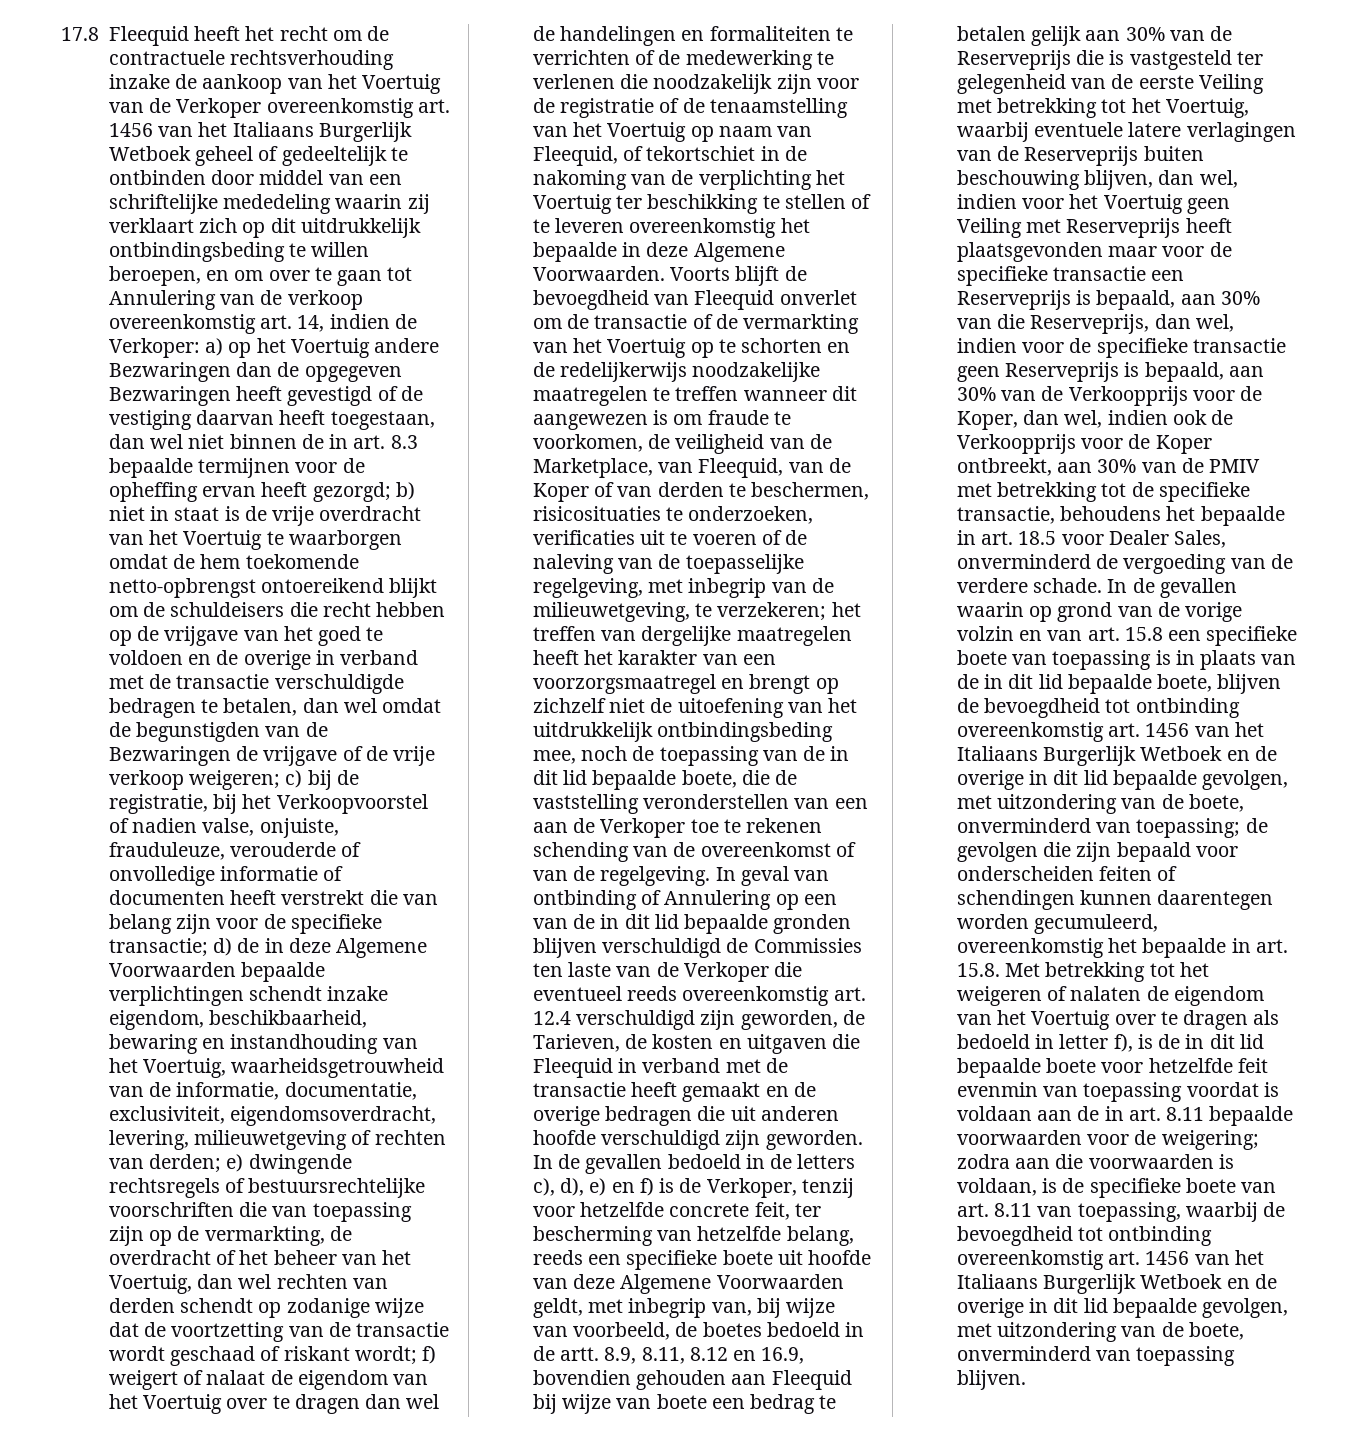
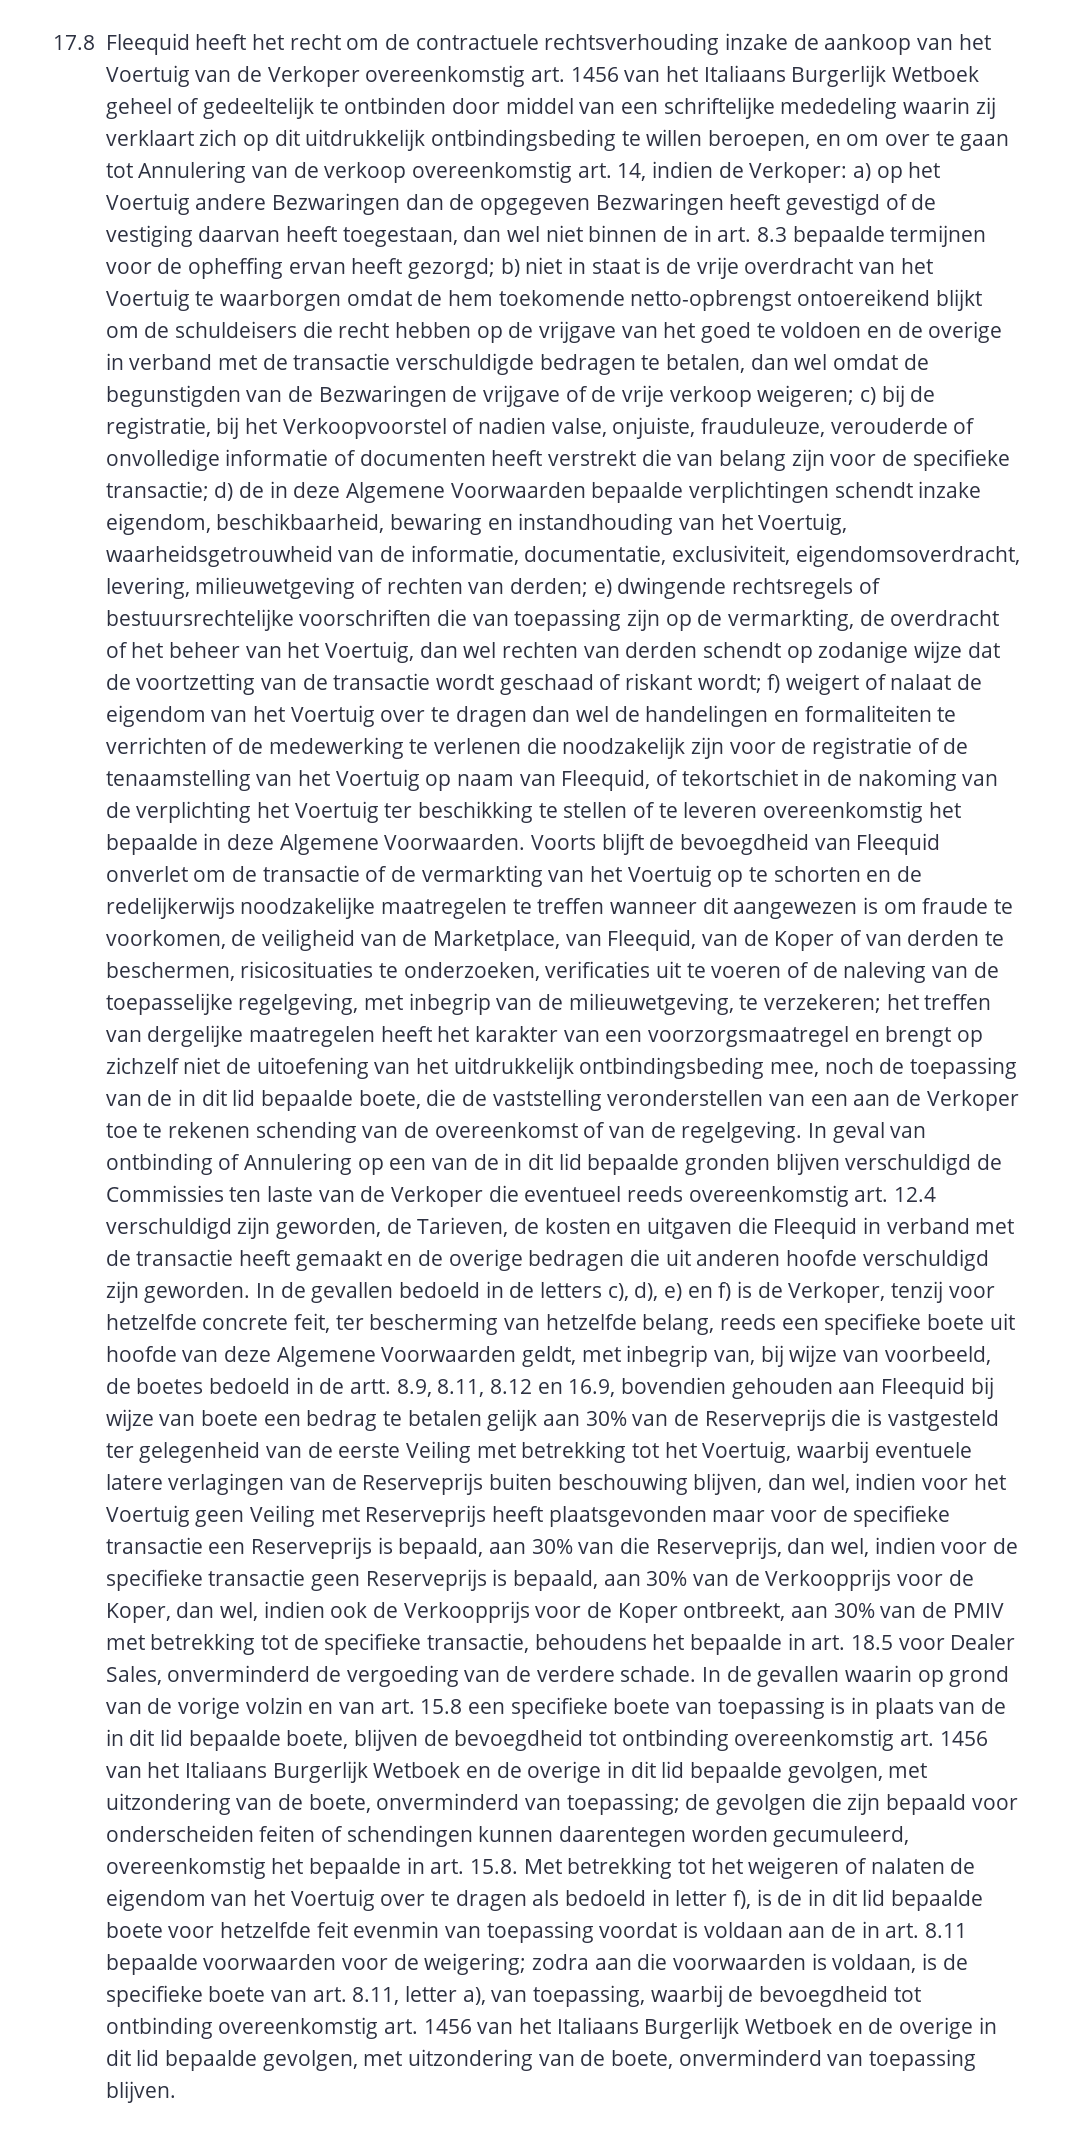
[994,1203,1033,1217] 8.11 -> [352,1986,486,2005] 8.11, letter a),

